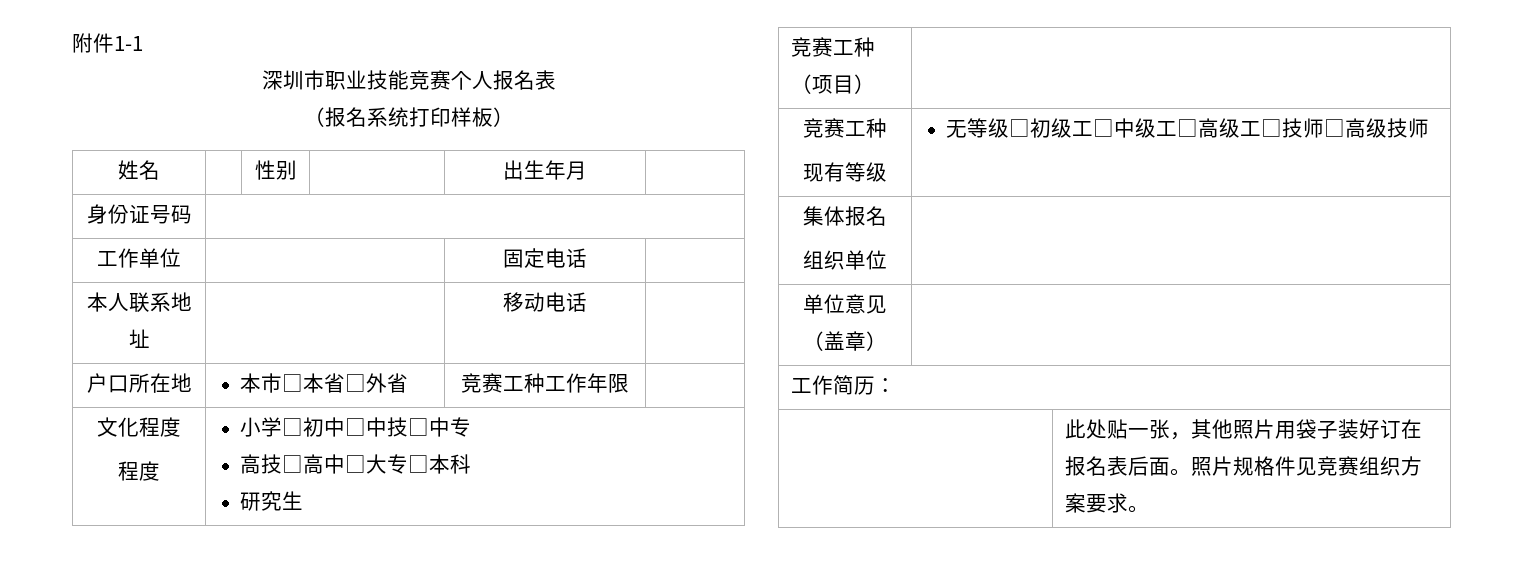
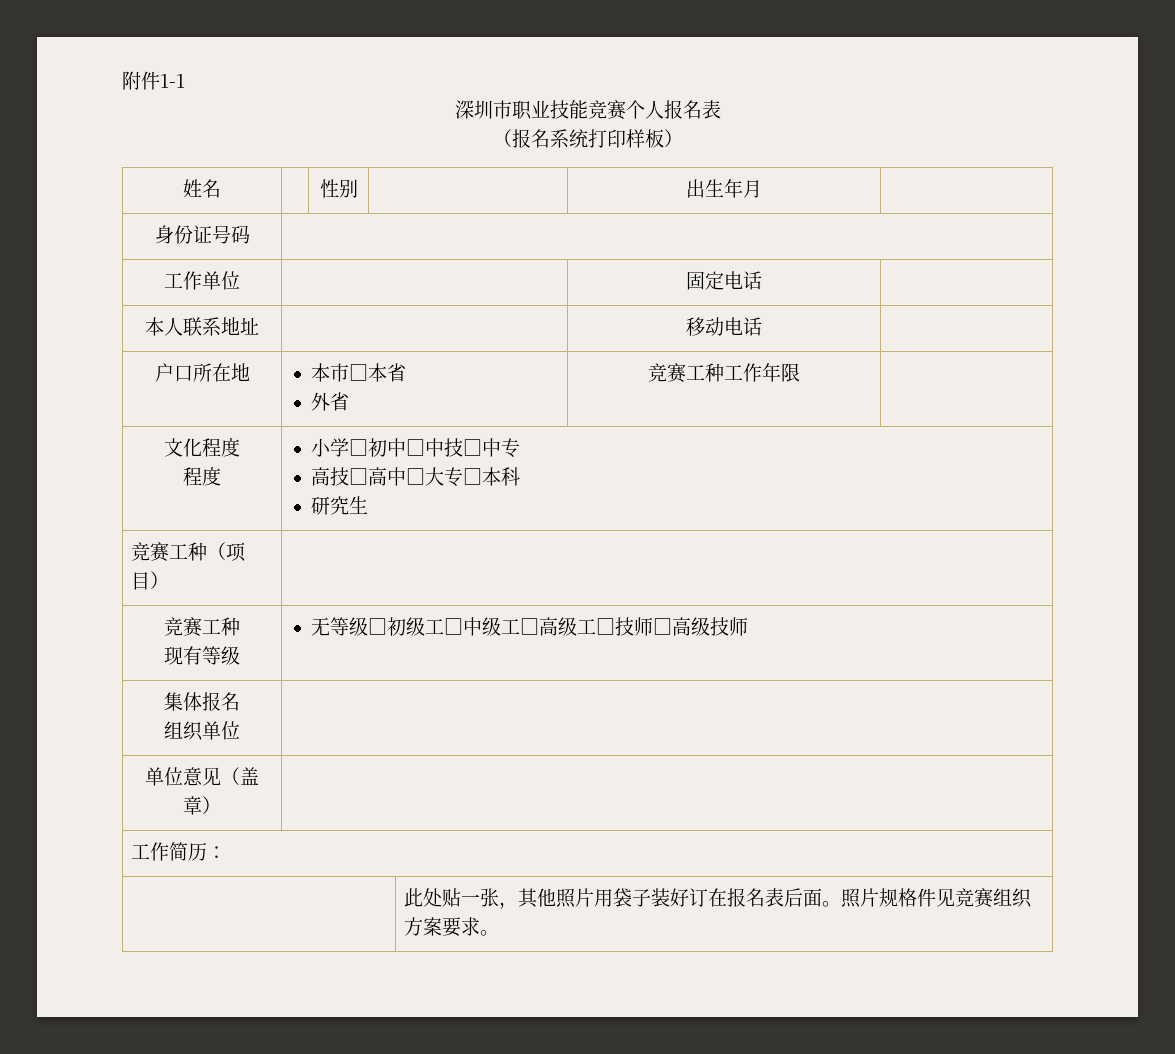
[345,374,367,392] □ -> (406, 372) //

